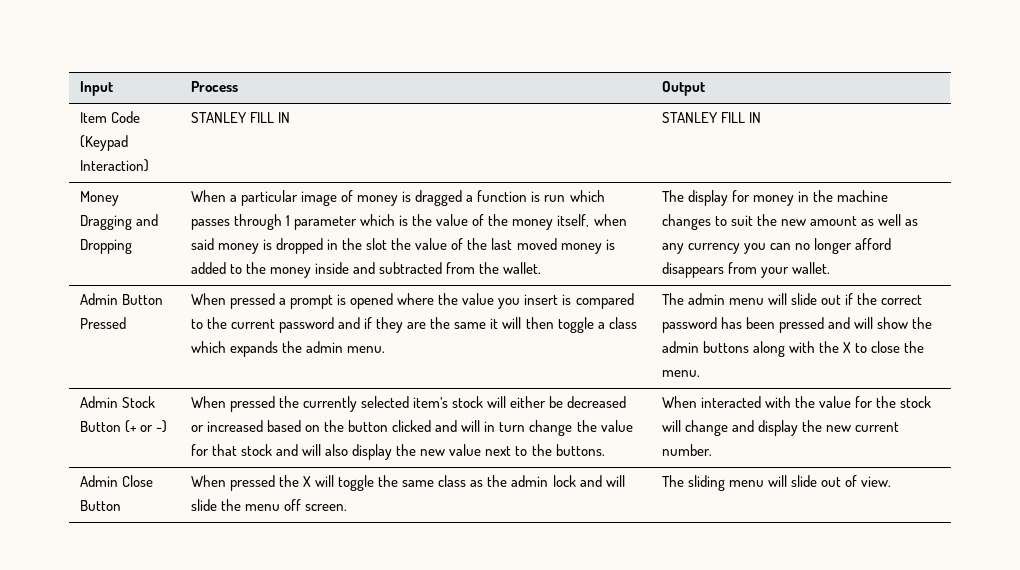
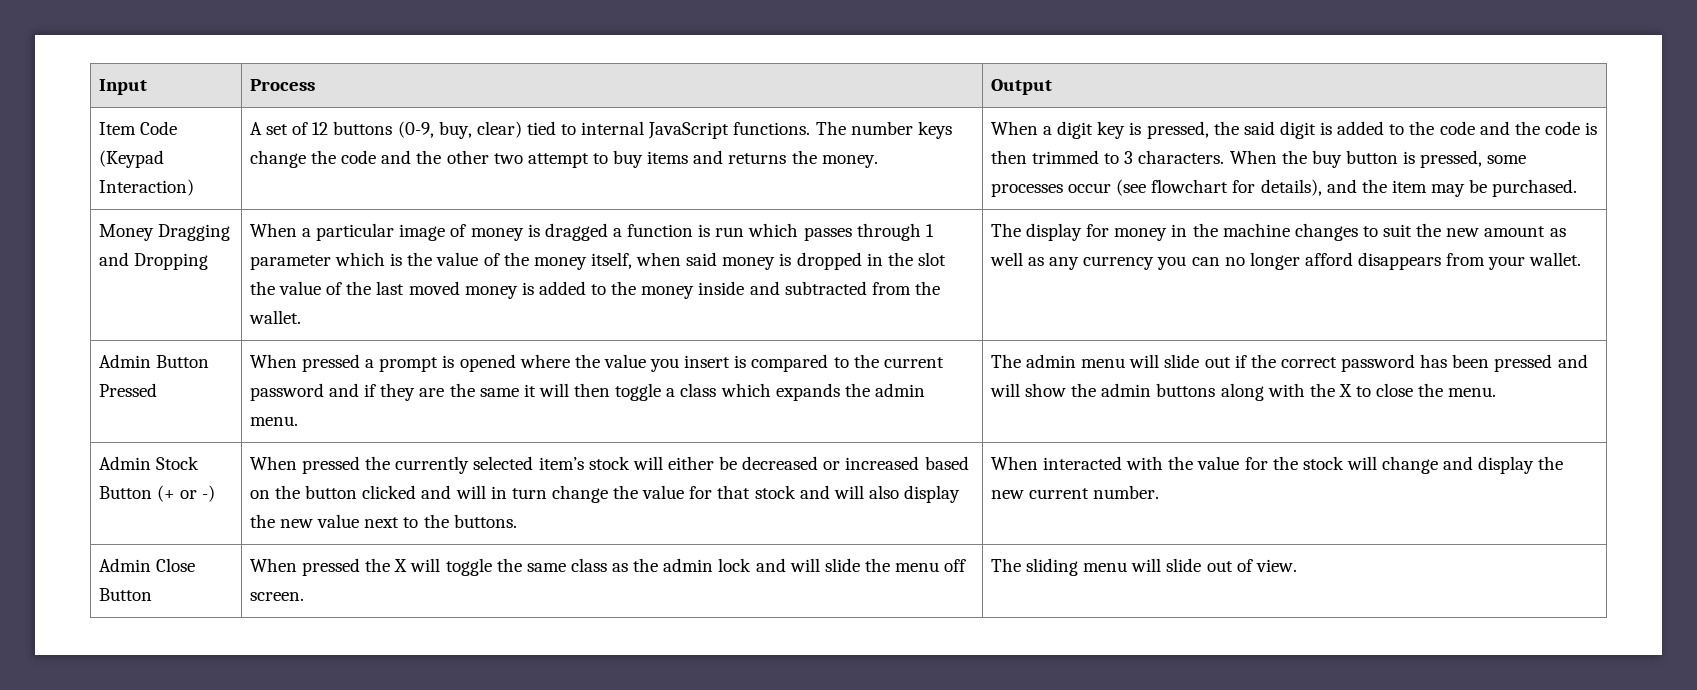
[190,112,290,123] [661,112,761,123] STANLEY FILL IN | STANLEY FILL IN -> [249,121,952,139] [249,150,878,168] [990,121,1598,139] [990,150,1527,168] [990,179,1578,197] A set of 12 buttons (0-9, buy, clear) tied to internal JavaScript functions. The number keys change the code and the other two attempt to buy items and returns the money. | When a digit key is pressed, the said digit is added to the code and the code is then trimmed to 3 characters. When the buy button is pressed, some processes occur (see flowchart for details), and the item may be purchased.

